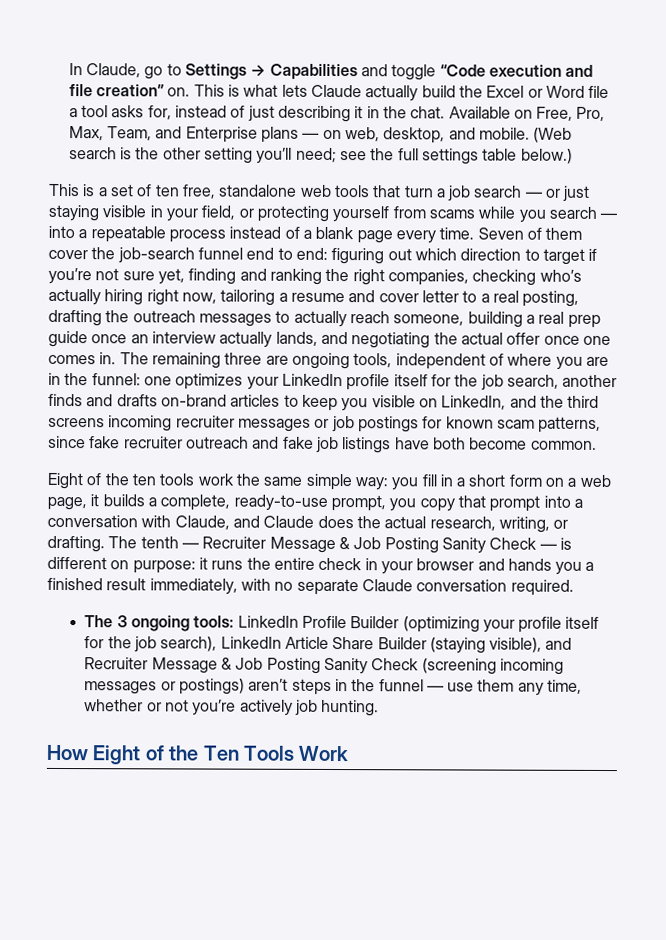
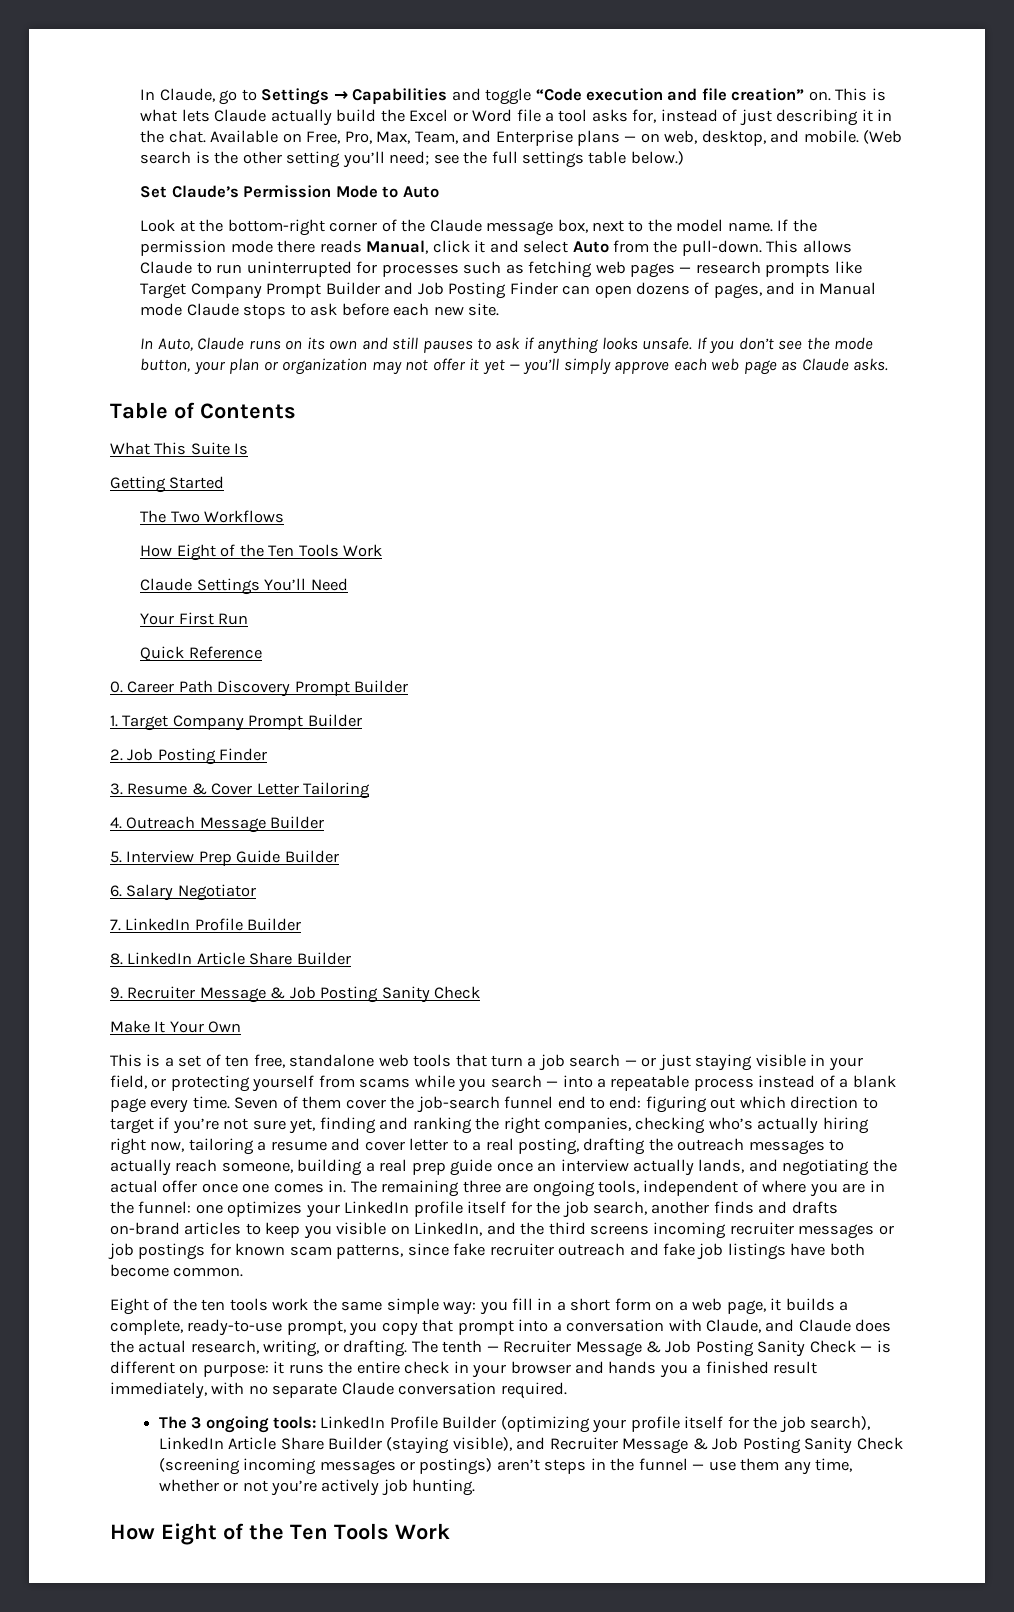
(573, 156) none -> [140,185,439,198] [140,219,817,236] [140,240,852,256] [140,261,862,278] [140,282,877,299] [140,303,500,319] [140,337,873,354] [140,358,889,375] [110,402,296,419] [110,442,249,455] [110,476,225,493] [140,510,285,523] [140,544,383,561] [140,578,348,595] [140,612,249,625] [140,646,262,661] [110,680,409,697] [110,714,362,731] [110,748,268,765] [110,782,371,799] [110,816,325,833] [110,850,339,866] [110,884,256,901] [110,918,302,931] [110,952,351,965] [110,986,481,1003] [110,1020,242,1033] // Set Claude’s Permission Mode to Auto // Look at the bottom-right corner of the Claude message box, next to the model name. If the permission mode there reads Manual, click it and select Auto from the pull-down. This allows Claude to run uninterrupted for processes such as fetching web pages — research prompts like Target Company Prompt Builder and Job Posting Finder can open dozens of pages, and in Manual mode Claude stops to ask before each new site. // In Auto, Claude runs on its own and still pauses to ask if anything looks unsafe. If you don’t see the mode button, your plan or organization may not offer it yet — you’ll simply approve each web page as Claude asks. // Table of Contents // What This Suite Is // Getting Started // The Two Workflows // How Eight of the Ten Tools Work // Claude Settings You’ll Need // Your First Run // Quick Reference // 0. Career Path Discovery Prompt Builder // 1. Target Company Prompt Builder // 2. Job Posting Finder // 3. Resume & Cover Letter Tailoring // 4. Outreach Message Builder // 5. Interview Prep Guide Builder // 6. Salary Negotiator // 7. LinkedIn Profile Builder // 8. LinkedIn Article Share Builder // 9. Recruiter Message & Job Posting Sanity Check // Make It Your Own

